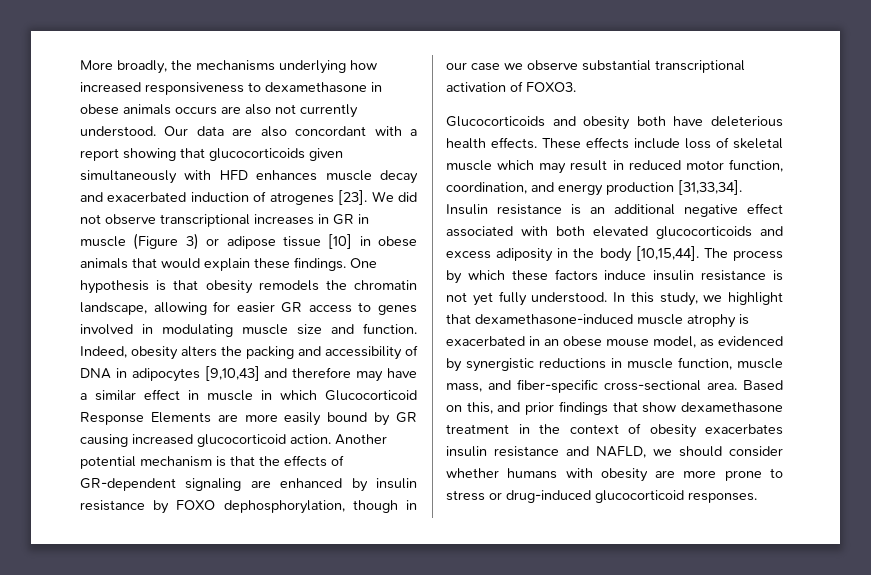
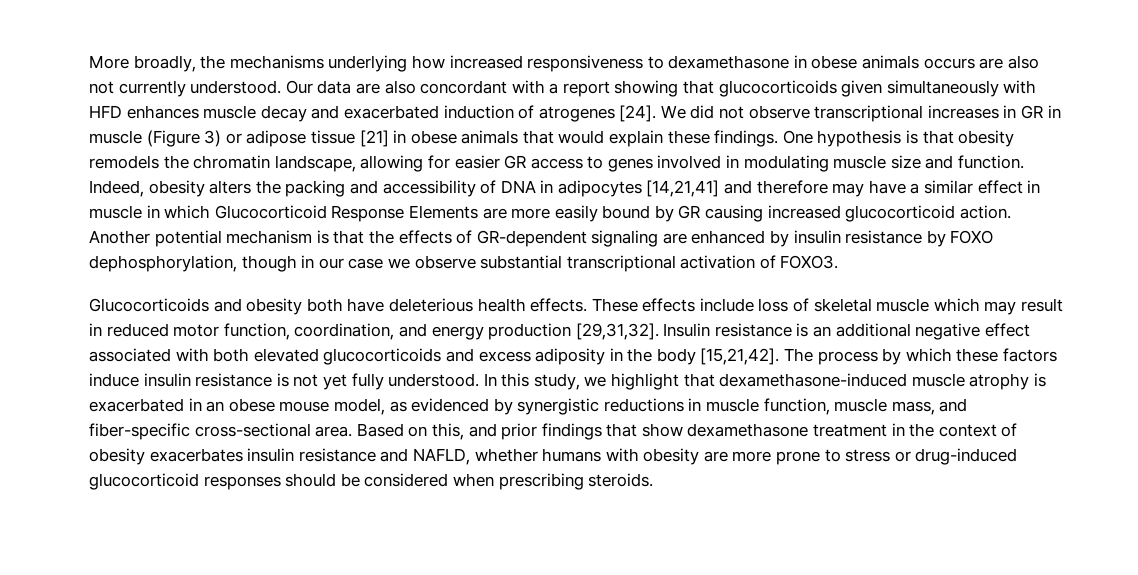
[338,190,368,205] [23]. -> [619,105,657,122] [24].
[328,234,353,249] [10] -> [359,130,389,147] [21]
[204,366,260,381] [9,10,43] -> [646,180,720,197] [14,21,41]
[678,180,742,195] [31,33,34]. -> [575,323,659,340] [29,31,32].
[635,246,699,261] [10,15,44]. -> [700,348,780,365] [15,21,42].
[653,446,783,457] we should consider -> (470, 456) none
[688,492,757,503] responses. -> [203,473,654,490] responses should be considered when prescribing steroids.

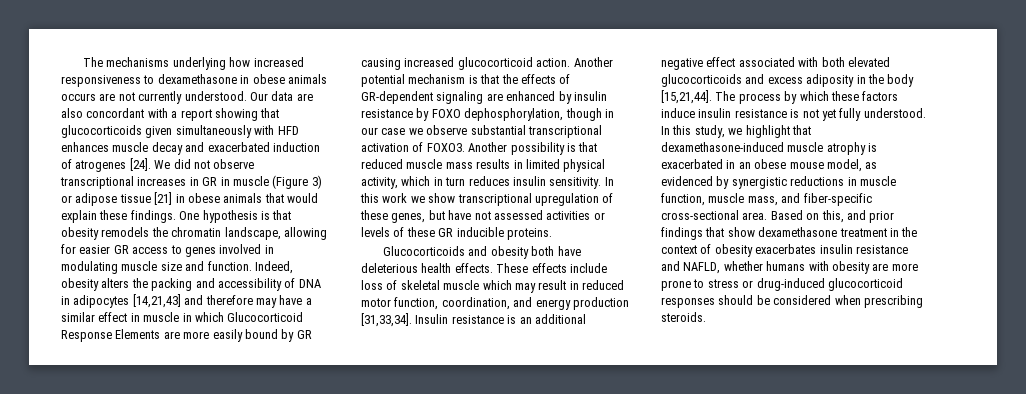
[89,55,226,72] More broadly, the -> [83,57,104,67] The
[1007,55,1039,69] also -> (116, 97) none
[646,180,720,197] [14,21,41] -> [132,294,181,308] [14,21,43]
(839, 262) none -> [468,142,598,155] [361,159,606,172] [361,176,614,189] [360,193,614,206] [360,210,605,223] [361,227,552,240] Another possibility is that reduced muscle mass results in limited physical activity, which in turn reduces insulin sensitivity. In this work we show transcriptional upregulation of these genes, but have not assessed activities or levels of these GR inducible proteins.
[575,323,659,340] [29,31,32]. -> [361,313,412,327] [31,33,34].
[700,348,780,365] [15,21,42]. -> [661,90,712,104] [15,21,44].

